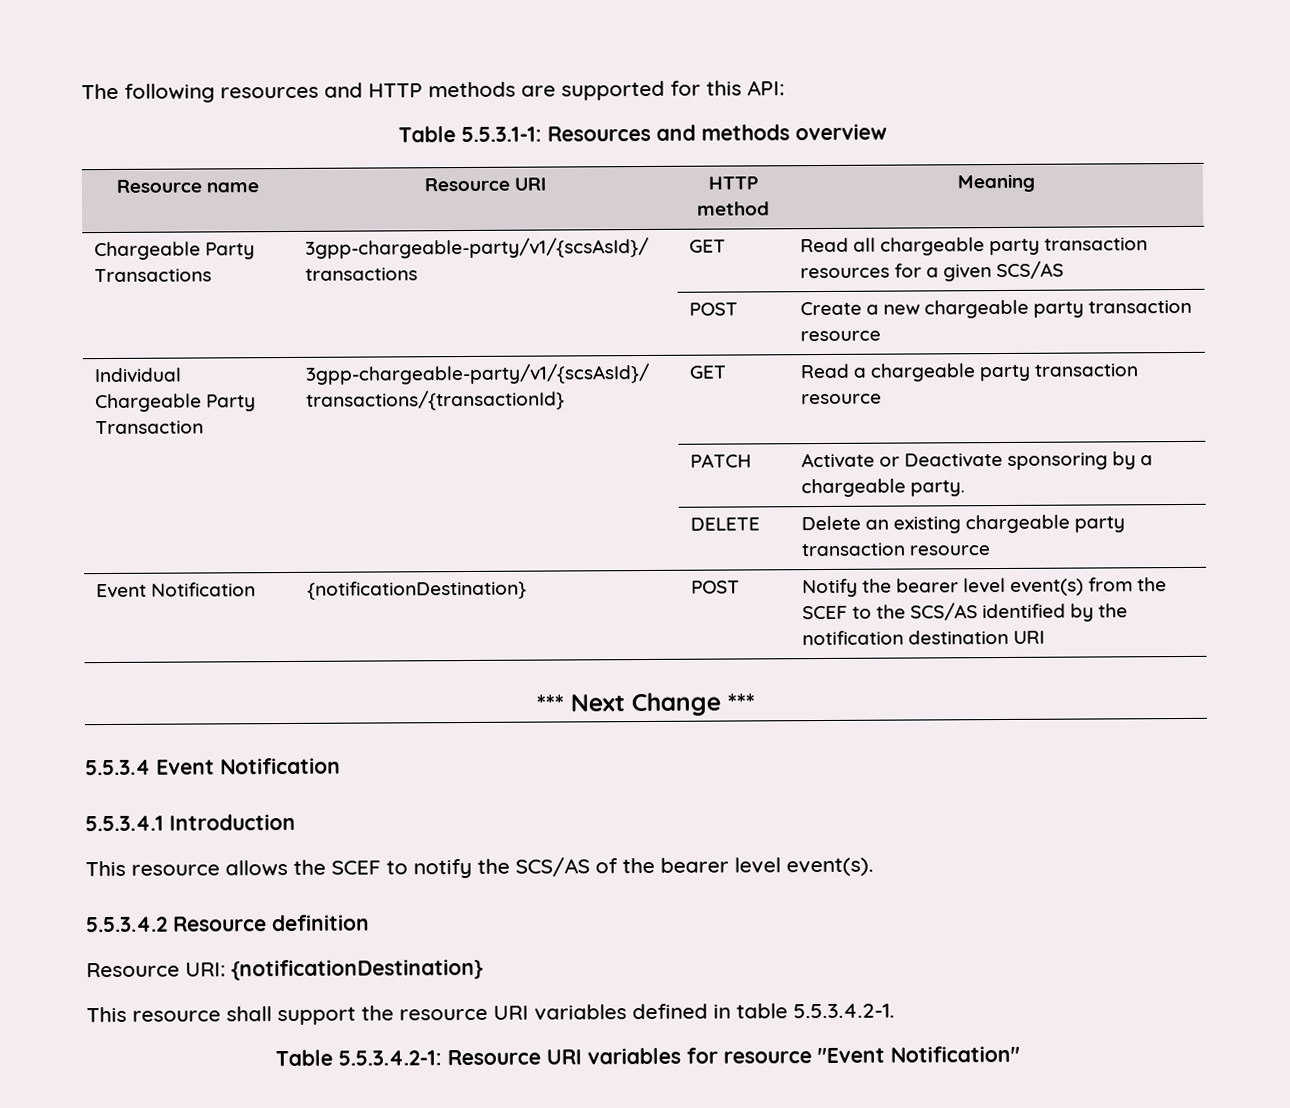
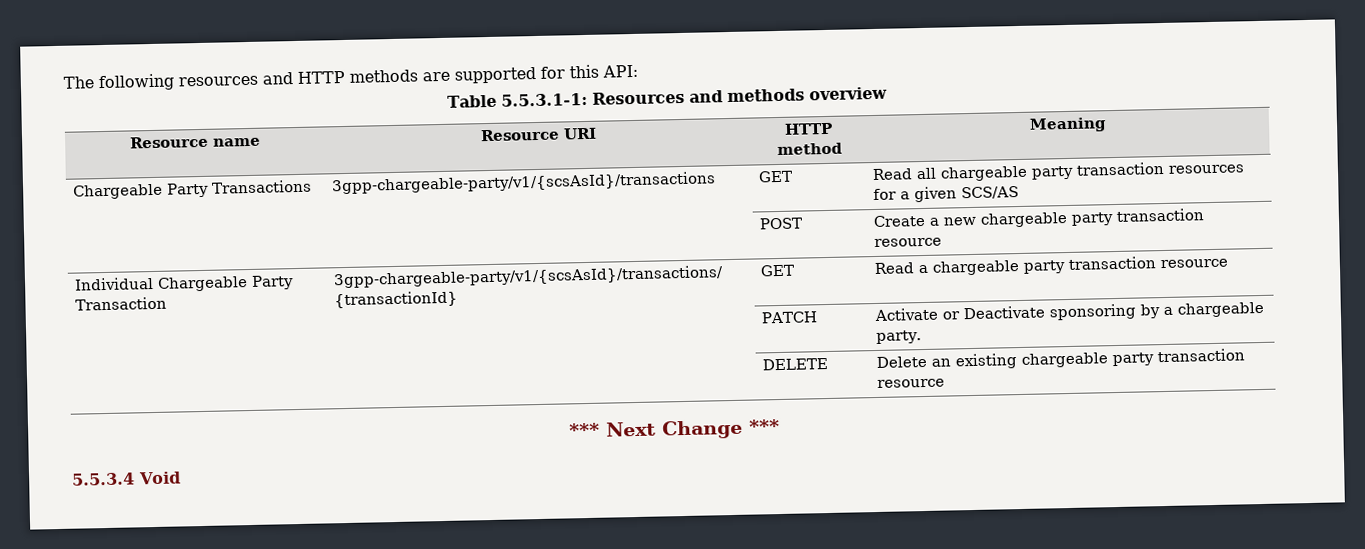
[95,582,256,599] [306,580,527,600] [690,580,740,594] [801,577,1168,598] [801,602,1129,622] [801,629,1045,646] // Event Notification | {notificationDestination} | POST | Notify the bearer level event(s) from the SCEF to the SCS/AS identified by the notification destination URI -> (946, 383) none
[156,757,341,775] [85,813,296,832] [85,857,874,879] [86,914,370,933] [86,958,484,981] [86,1003,895,1026] [275,1045,1020,1067] Event Notification // 5.5.3.4.1 Introduction // This resource allows the SCEF to notify the SCS/AS of the bearer level event(s). // 5.5.3.4.2 Resource definition // Resource URI: {notificationDestination} // This resource shall support the resource URI variables defined in table 5.5.3.4.2-1. // Table 5.5.3.4.2-1: Resource URI variables for resource "Event Notification" -> [138,471,181,485] Void

